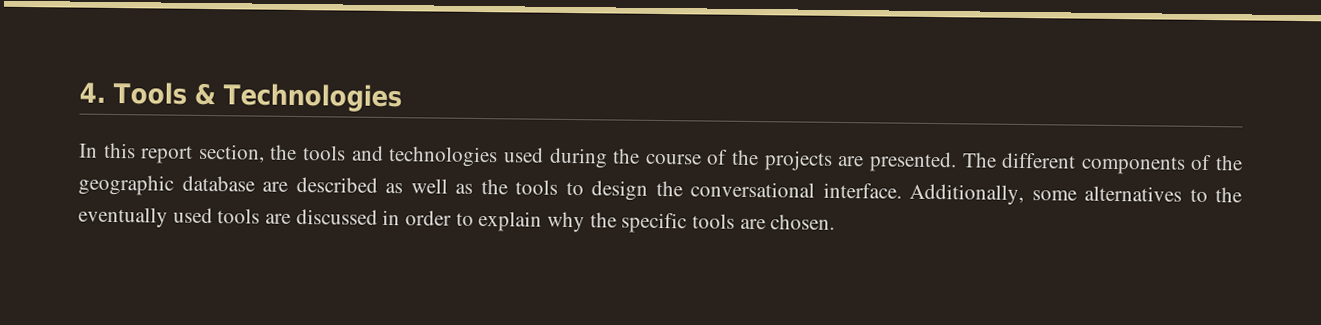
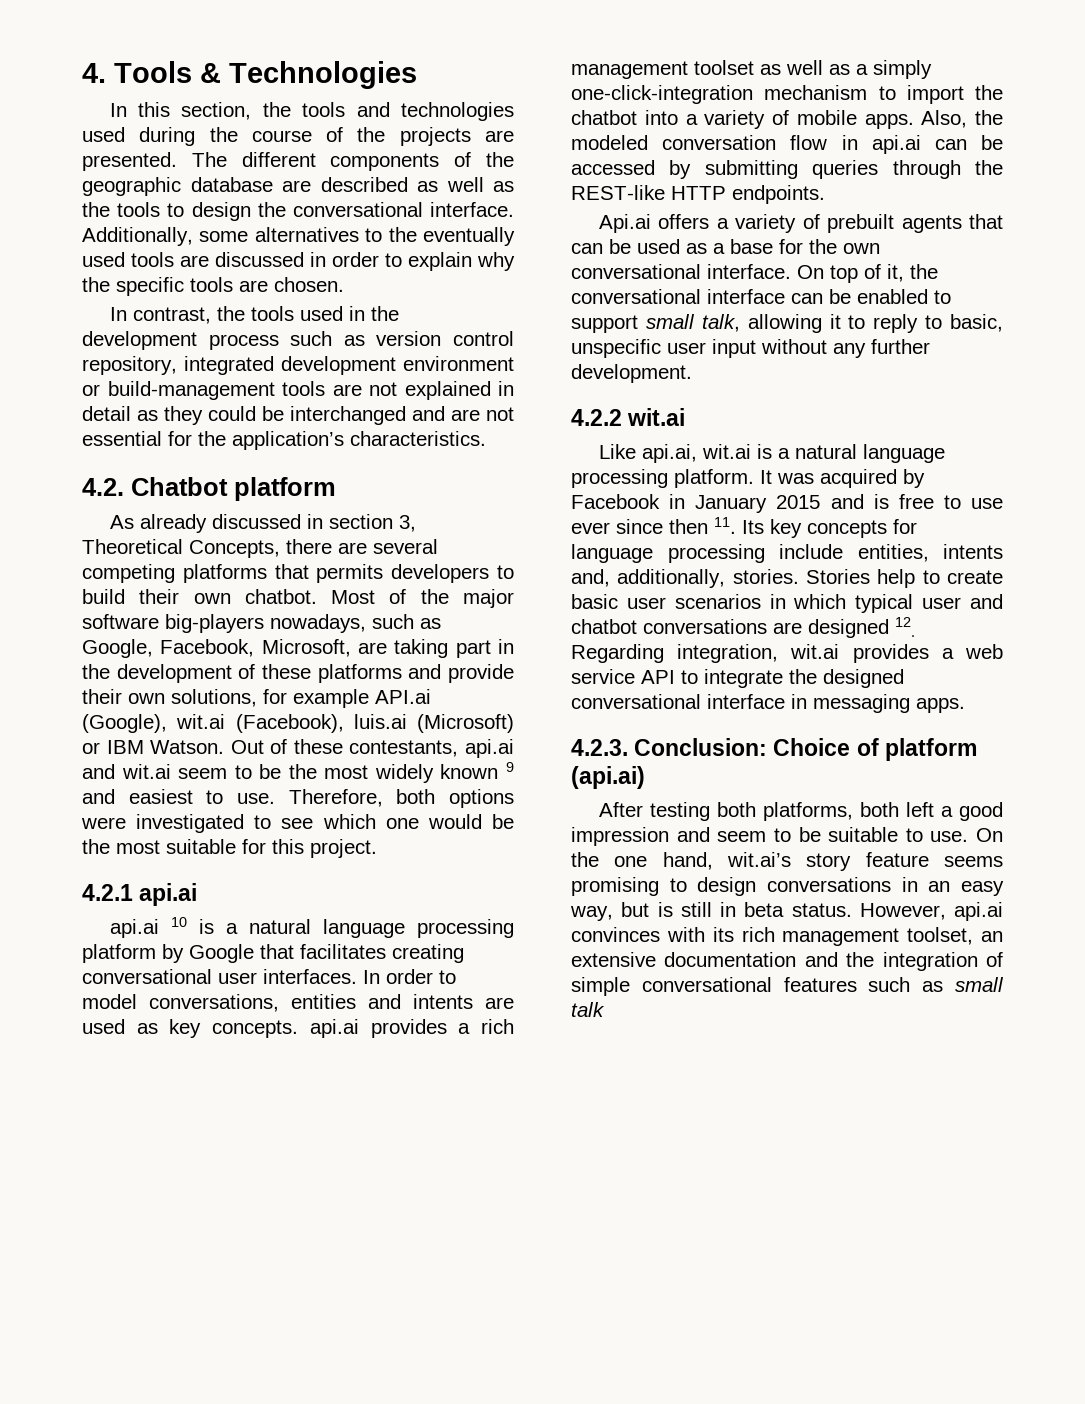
[140,145,194,164] report -> (171, 109) none
(836, 222) none -> [109,306,399,324] [82,331,514,350] [82,356,514,375] [82,381,514,400] [82,406,514,425] [82,431,486,450] [82,477,336,501] [109,514,416,533] [82,539,438,558] [82,564,514,583] [82,589,514,608] [82,614,441,633] [82,639,514,658] [82,664,514,683] [82,689,431,708] [82,714,514,733] [82,739,514,758] [82,762,514,783] [82,789,514,808] [81,814,514,833] [82,839,377,858] [82,883,198,906] [109,917,514,938] [82,944,464,963] [82,969,456,984] [82,994,514,1012] [82,1019,514,1038] [571,60,932,79] [571,85,1003,104] [571,110,1003,129] [571,135,1004,154] [571,160,1003,179] [571,185,825,204] [598,214,1003,233] [571,239,880,254] [571,264,938,283] [571,289,951,304] [571,314,1003,333] [571,339,930,358] [571,364,692,383] [571,408,686,426] [598,444,945,463] [571,469,925,488] [571,494,1003,513] [571,517,917,538] [571,544,1003,563] [571,569,1003,588] [571,594,1003,613] [571,617,915,638] [571,644,1003,663] [571,669,904,688] [571,694,965,713] [571,738,977,761] [571,766,645,789] [598,802,1003,821] [571,827,1003,846] [571,852,1003,871] [571,877,1004,896] [570,902,1003,921] [571,927,1003,946] [571,952,1003,971] [571,977,1004,996] [571,1002,605,1017] // In contrast, the tools used in the development process such as version control repository, integrated development environment or build-management tools are not explained in detail as they could be interchanged and are not essential for the application’s characteristics. // 4.2. Chatbot platform // As already discussed in section 3, Theoretical Concepts, there are several competing platforms that permits developers to build their own chatbot. Most of the major software big-players nowadays, such as Google, Facebook, Microsoft, are taking part in the development of these platforms and provide their own solutions, for example API.ai (Google), wit.ai (Facebook), luis.ai (Microsoft) or IBM Watson. Out of these contestants, api.ai and wit.ai seem to be the most widely known 9 and easiest to use. Therefore, both options were investigated to see which one would be the most suitable for this project. // 4.2.1 api.ai // api.ai 10 is a natural language processing platform by Google that facilitates creating conversational user interfaces. In order to model conversations, entities and intents are used as key concepts. api.ai provides a rich management toolset as well as a simply one-click-integration mechanism to import the chatbot into a variety of mobile apps. Also, the modeled conversation flow in api.ai can be accessed by submitting queries through the REST-like HTTP endpoints. // Api.ai offers a variety of prebuilt agents that can be used as a base for the own conversational interface. On top of it, the conversational interface can be enabled to support small talk, allowing it to reply to basic, unspecific user input without any further development. // 4.2.2 wit.ai // Like api.ai, wit.ai is a natural language processing platform. It was acquired by Facebook in January 2015 and is free to use ever since then 11. Its key concepts for language processing include entities, intents and, additionally, stories. Stories help to create basic user scenarios in which typical user and chatbot conversations are designed 12. Regarding integration, wit.ai provides a web service API to integrate the designed conversational interface in messaging apps. // 4.2.3. Conclusion: Choice of platform (api.ai) // After testing both platforms, both left a good impression and seem to be suitable to use. On the one hand, wit.ai’s story feature seems promising to design conversations in an easy way, but is still in beta status. However, api.ai convinces with its rich management toolset, an extensive documentation and the integration of simple conversational features such as small talk

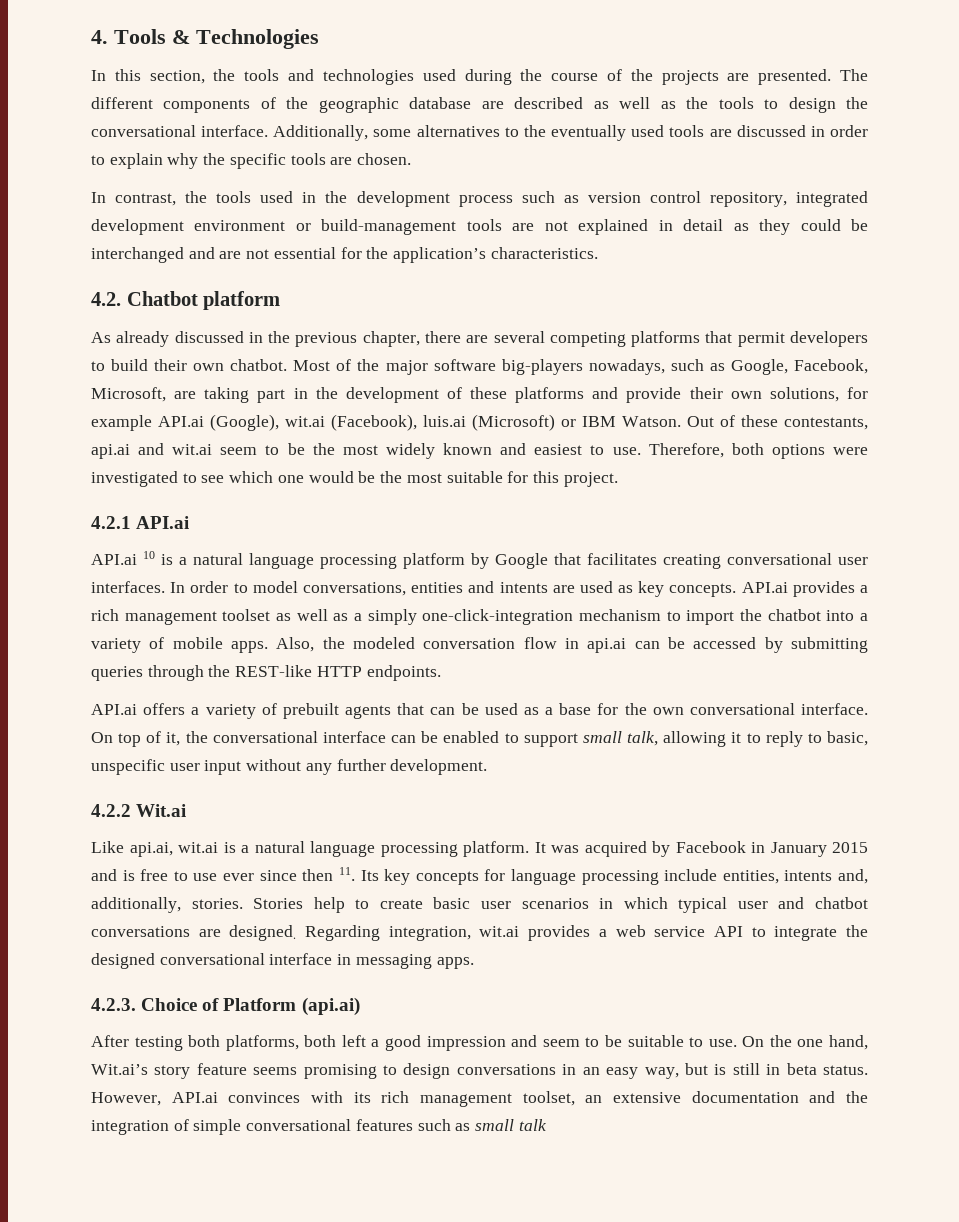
[328,514,416,532] [82,539,280,558] section 3, Theoretical Concepts, -> [268,331,420,347] the previous chapter,
[316,564,384,583] permits -> [737,332,785,347] permit
[505,762,514,772] 9 -> (493, 449) none
[139,883,198,906] [109,919,159,938] api.ai // api.ai -> [136,516,190,529] [91,554,137,565] API.ai // API.ai
[309,1019,359,1038] api.ai -> [741,582,788,593] API.ai
[598,214,651,233] Api.ai -> [91,704,137,715] API.ai
[627,408,686,426] wit.ai -> [136,804,187,817] Wit.ai
[808,617,915,638] designed 12. -> [229,925,297,941] designed.
[634,738,768,756] Conclusion: -> (136, 1004) none
[884,738,977,761] platform -> [223,998,297,1011] Platform
[727,852,791,867] wit.ai’s -> [91,1064,148,1075] Wit.ai’s
[954,902,1003,921] api.ai -> [171,1092,218,1103] API.ai

